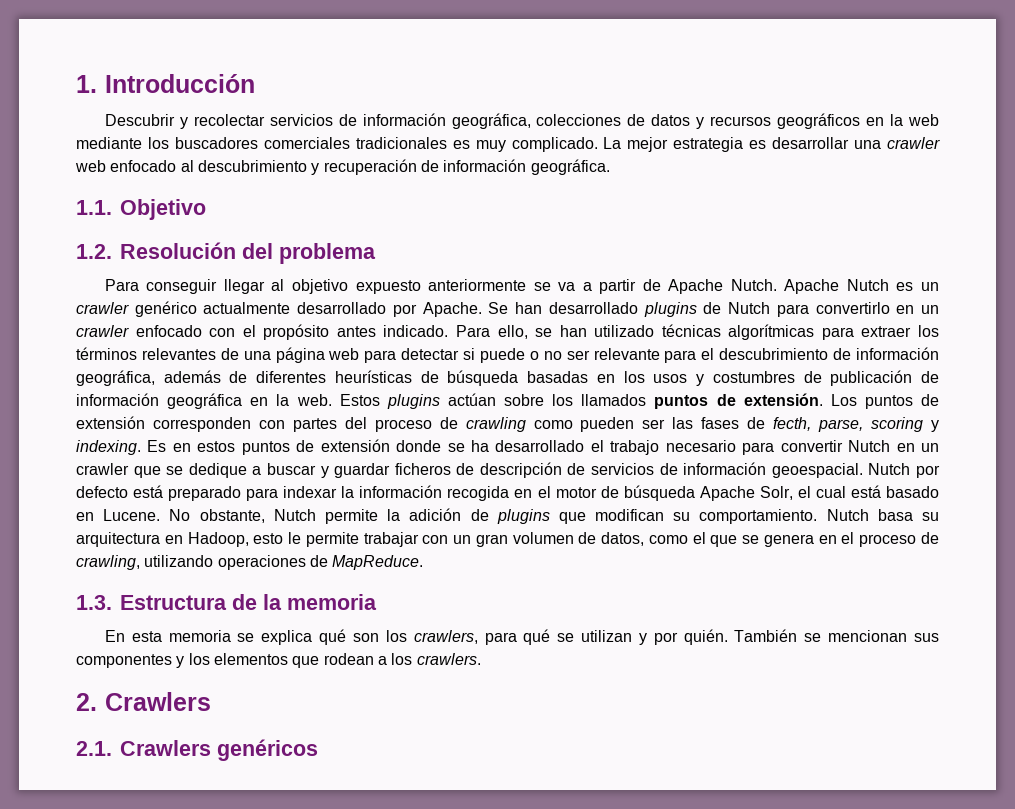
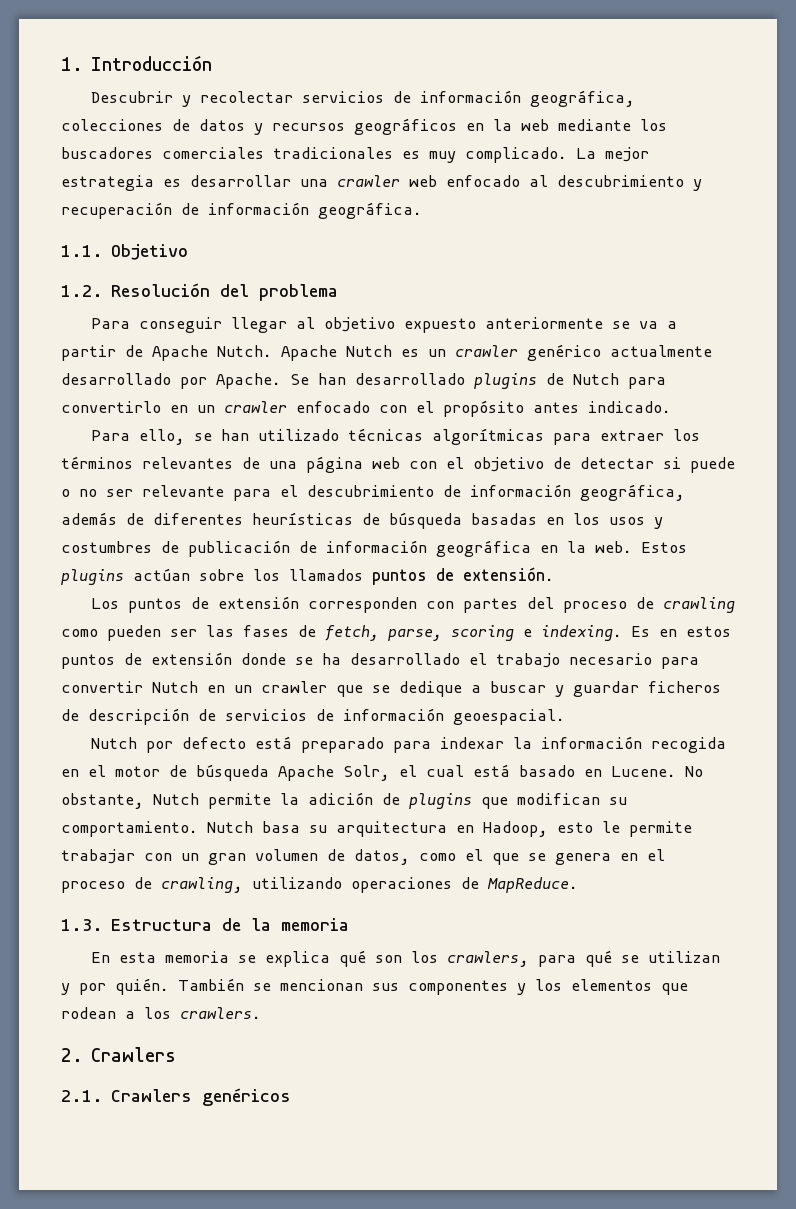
(449, 331) none -> (671, 407) //
[364,350,397,363] para -> [409,457,571,472] con el objetivo de
(823, 399) none -> (554, 574) //
[773,417,812,431] fecth, -> [325,625,379,641] fetch,
[931,420,940,432] y -> [523,629,532,637] e
(863, 470) none -> (565, 717) //

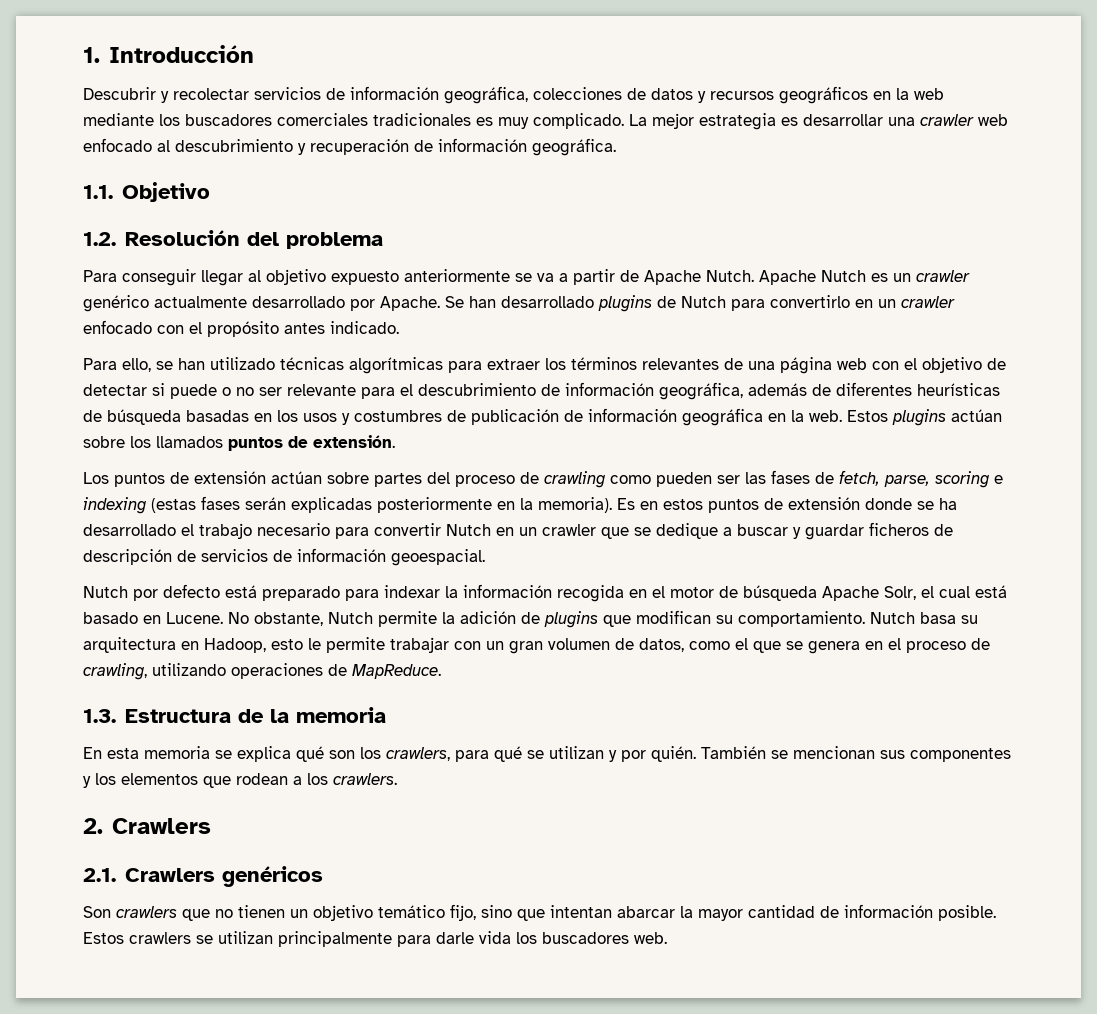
[307,597,454,613] corresponden con -> [271,471,369,484] actúan sobre
[541,625,622,641] indexing. -> [83,496,612,514] indexing (estas fases serán explicadas posteriormente en la memoria).
(292, 1097) none -> [83,904,996,921] [83,931,667,947] // Son crawlers que no tienen un objetivo temático fijo, sino que intentan abarcar la mayor cantidad de información posible. Estos crawlers se utilizan principalmente para darle vida los buscadores web.

